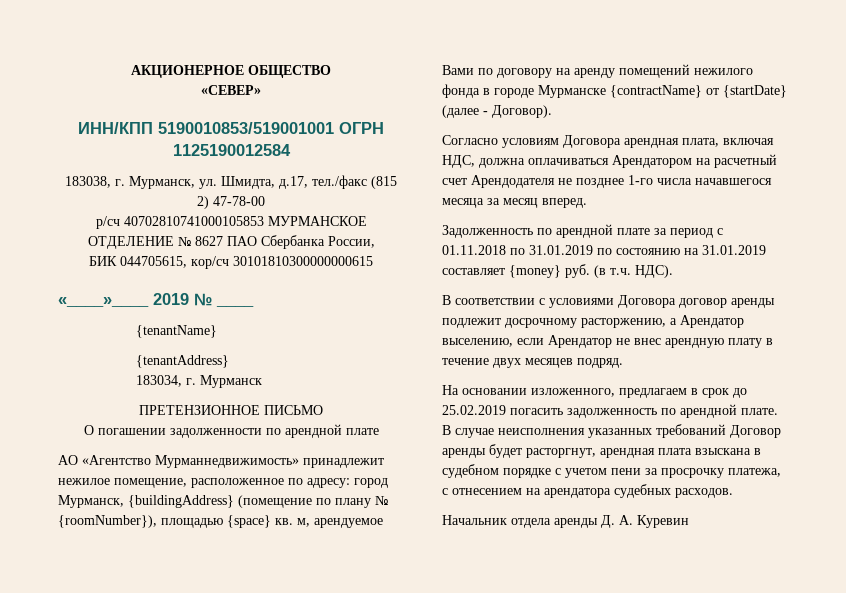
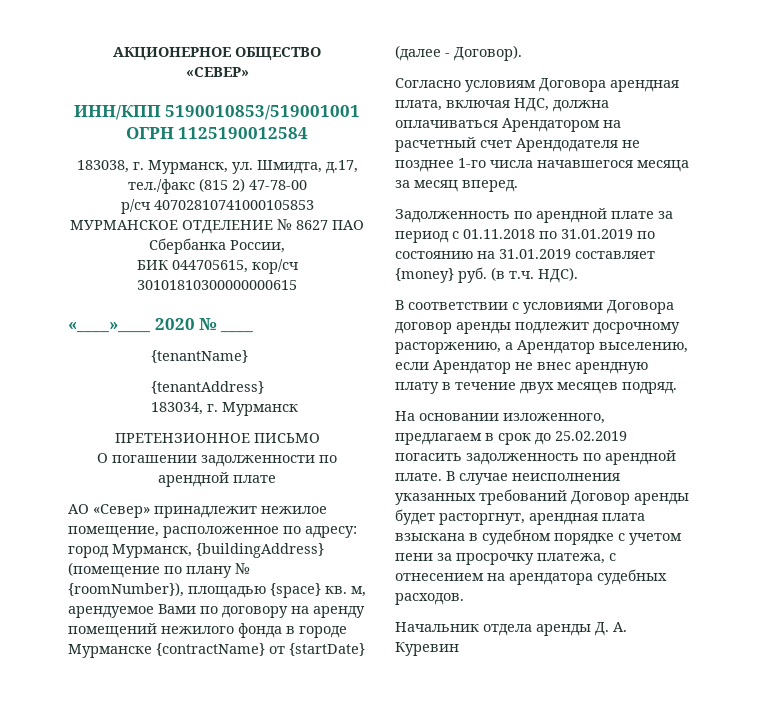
[153,293,189,305] 2019 -> [154,318,195,330] 2020
[82,455,299,468] «Агентство Мурманнедвижимость» -> [93,504,150,518] «Север»

